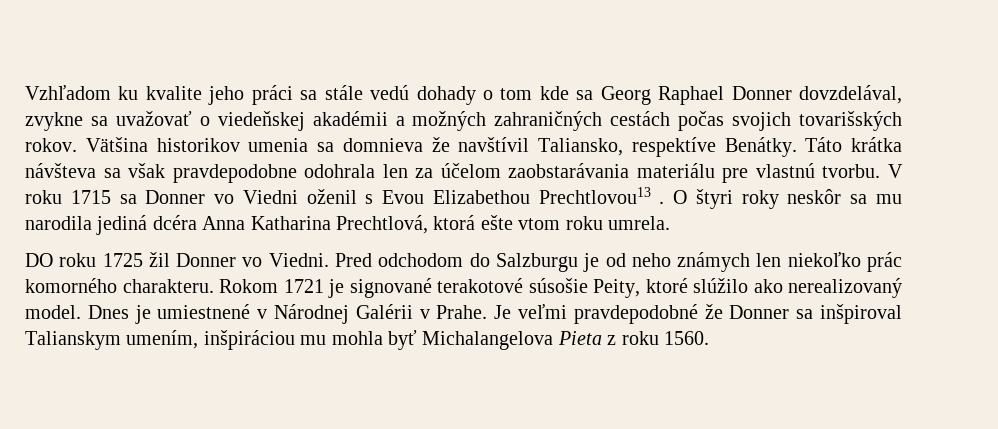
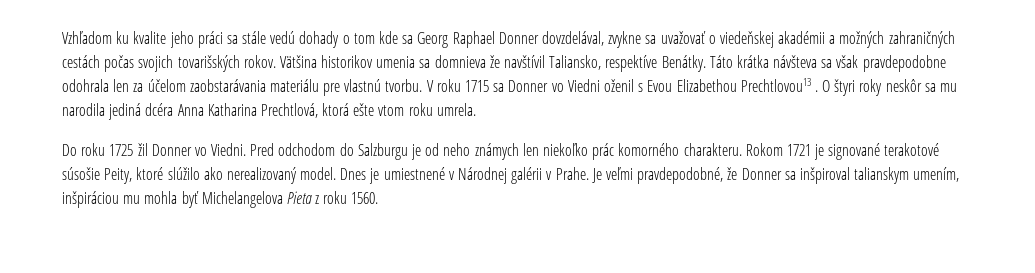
[25,253,53,267] DO -> [62,144,77,156] Do
[355,304,413,319] Galérii -> [511,167,543,184] galérii
[573,304,698,324] pravdepodobné -> [637,167,724,184] pravdepodobné,
[25,331,121,350] Talianskym -> [854,167,910,184] talianskym
[422,331,554,350] Michalangelova -> [201,191,283,208] Michelangelova

